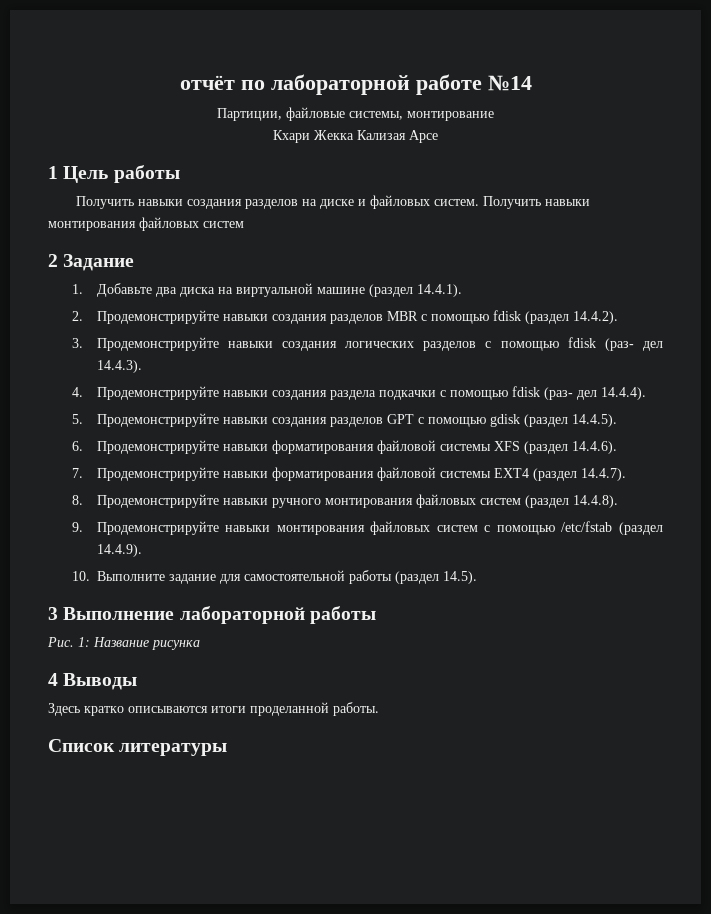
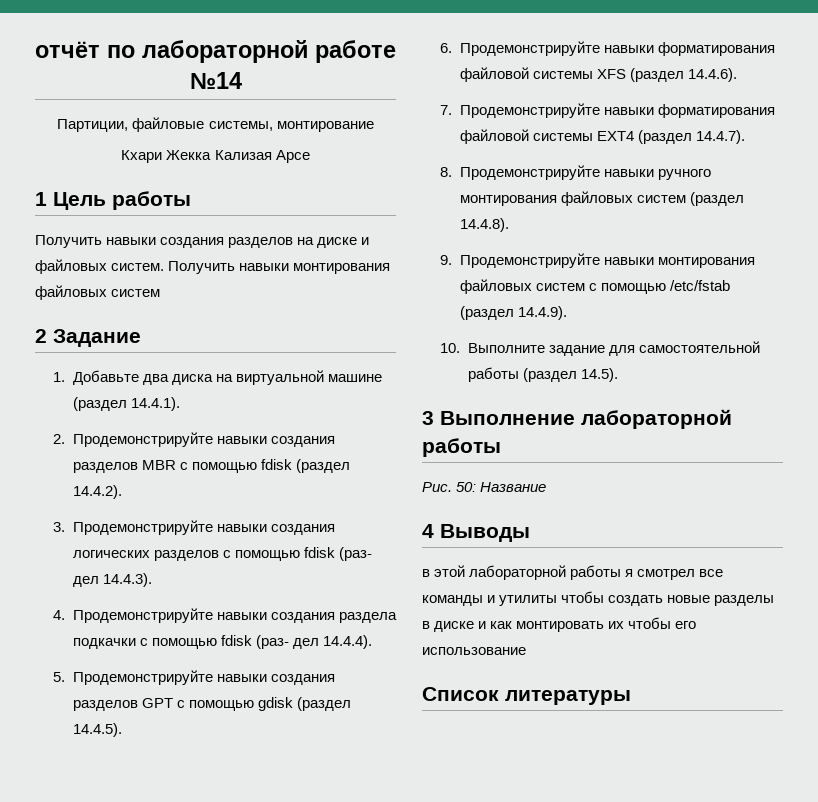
[78,637,90,647] 1: -> [456,482,477,492] 50:
[152,640,200,650] рисунка -> (547, 487) none
[48,702,379,716] Здесь кратко описываются итоги проделанной работы. -> [422,565,724,580] [422,591,775,606] [422,617,697,632] [422,647,526,655] в этой лабораторной работы я смотрел все команды и утилиты чтобы создать новые разделы в диске и как монтировать их чтобы его использование

